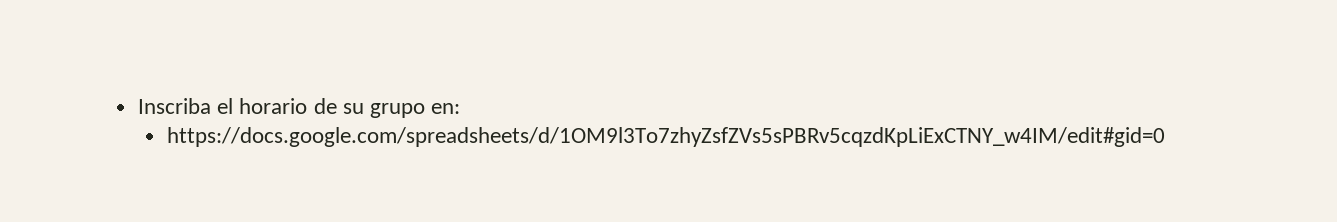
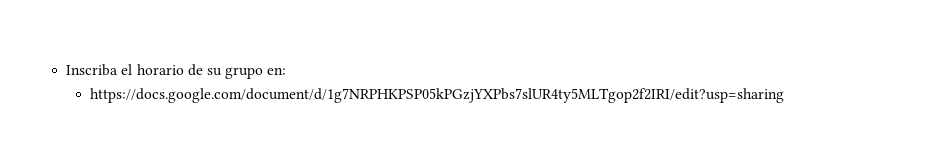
[166,127,1165,147] https://docs.google.com/spreadsheets/d/1OM9l3To7zhyZsfZVs5sPBRv5cqzdKpLiExCTNY_w4IM/edit#gid=0 -> [90,88,785,103] https://docs.google.com/document/d/1g7NRPHKPSP05kPGzjYXPbs7slUR4ty5MLTgop2f2IRI/edit?usp=sharing

